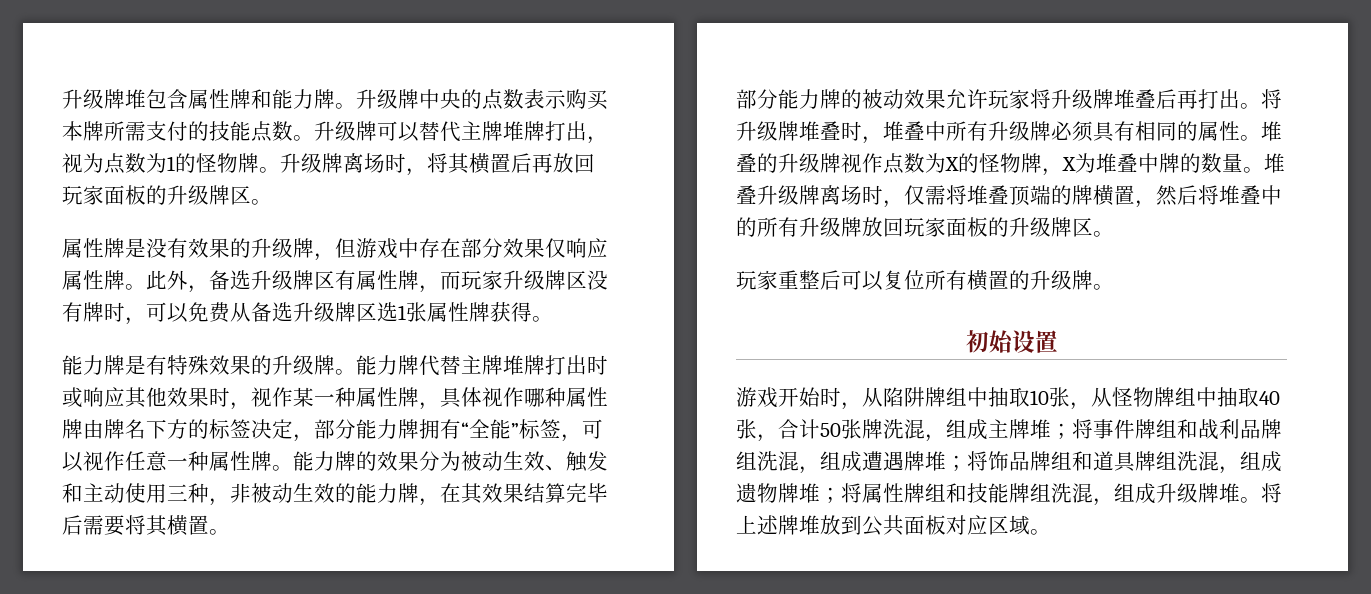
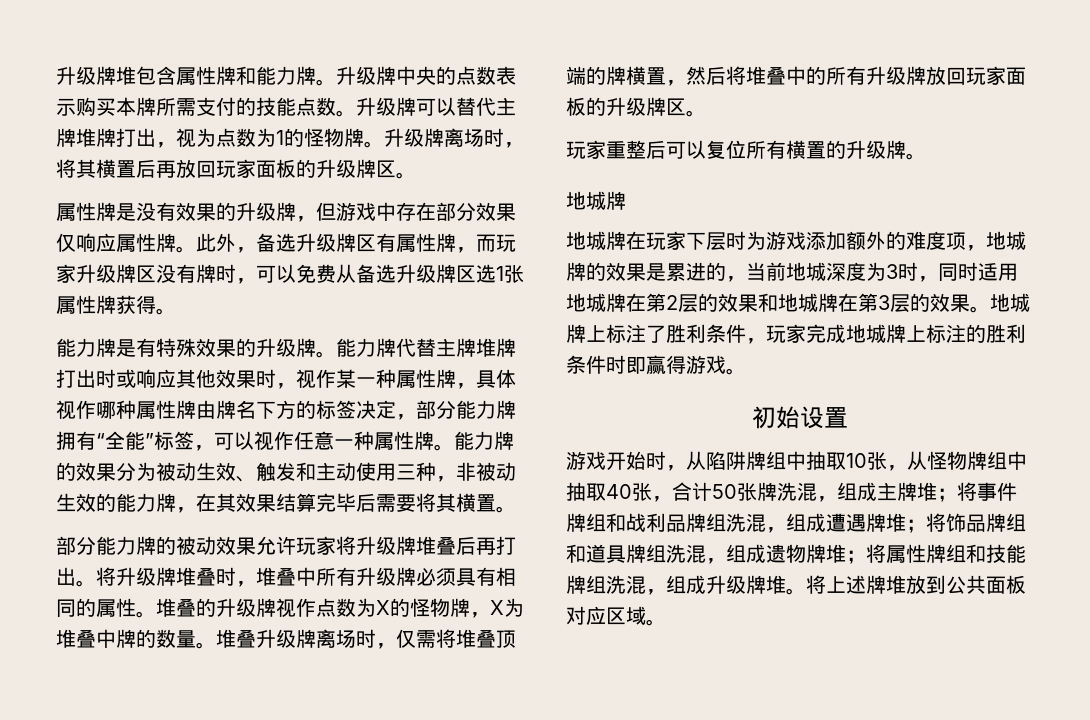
(1114, 287) none -> [566,191,626,210] [566,231,1026,251] [566,262,1018,282] [566,293,1030,313] [566,324,1026,344] [566,355,746,375] // 地城牌 // 地城牌在玩家下层时为游戏添加额外的难度项，地城牌的效果是累进的，当前地城深度为3时，同时适用地城牌在第2层的效果和地城牌在第3层的效果。地城牌上标注了胜利条件，玩家完成地城牌上标注的胜利条件时即赢得游戏。

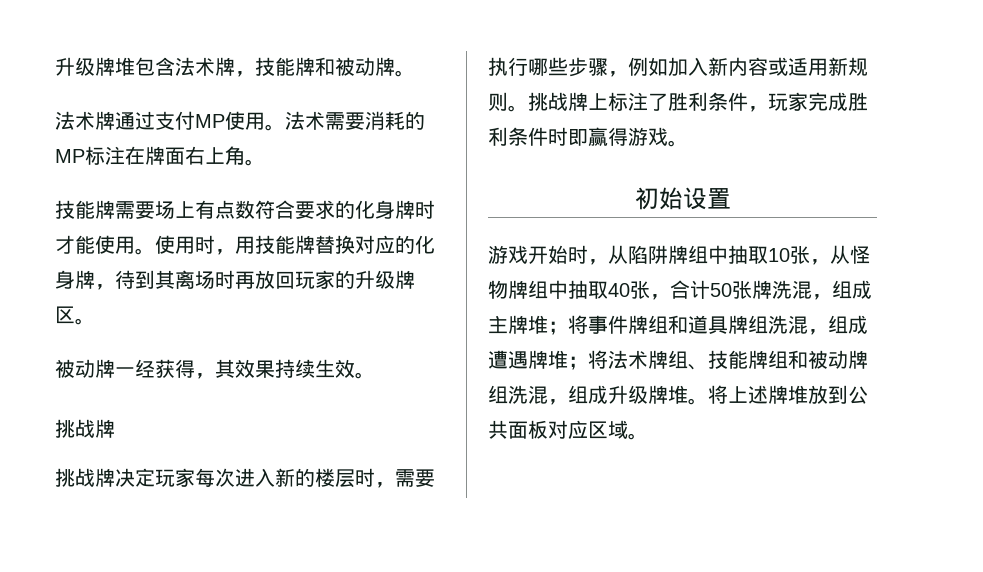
[176,66,516,86] [56,97,516,117] [56,128,524,148] [56,159,156,178] 属性牌和能力牌。升级牌中央的点数表示购买本牌所需支付的技能点数。升级牌可以替代主牌堆牌打出，视为点数为1的怪物牌。升级牌离场时，将其横置后 -> [175,57,415,77] [55,111,425,131] [55,146,265,166] [55,200,435,219] [55,235,435,255] [55,270,235,290] 法术牌，技能牌和被动牌。 // 法术牌通过支付MP使用。法术需要消耗的MP标注在牌面右上角。 // 技能牌需要场上有点数符合要求的化身牌时才能使用。使用时，用技能牌替换对应的化身牌，待到其离场时
[256,159,416,179] [56,202,516,222] [56,233,516,253] [56,264,524,284] [56,295,176,315] [56,338,516,358] [56,369,516,389] [56,400,516,420] [56,431,514,451] [56,462,516,482] [56,493,516,513] [56,536,516,555] [56,567,516,587] [56,598,524,618] [56,629,516,649] [566,66,1026,86] [566,97,706,117] [566,140,926,160] [566,191,626,210] [566,231,1026,251] [566,262,1018,282] [566,293,1030,313] 面板的升级牌区。 // 属性牌是没有效果的升级牌，但游戏中存在部分效果仅响应属性牌。此外，备选升级牌区有属性牌，而玩家升级牌区没有牌时，可以免费从备选升级牌区选1张属性牌获得。 // 能力牌是有特殊效果的升级牌。能力牌代替主牌堆牌打出时或响应其他效果时，视作某一种属性牌，具体视作哪种属性牌由牌名下方的标签决定，部分能力牌拥有“全能”标签，可以视作任意一种属性牌。能力牌的效果分为被动生效、触发和主动使用三种，非被动生效的能力牌，在其效果结算完毕后需要将其横置。 // 部分能力牌的被动效果允许玩家将升级牌堆叠后再打出。将升级牌堆叠时，堆叠中所有升级牌必须具有相同的属性。堆叠的升级牌视作点数为X的怪物牌，X为堆叠中牌的数量。堆叠升级牌离场时，仅需将堆叠顶端的牌横置，然后将堆叠中的所有升级牌放回玩家面板的升级牌区。 // 玩家重整后可以复位所有横置的升级牌。 // 地城牌 // 地城牌在玩家下层时为游戏添加额外的难度项，地城牌的效果是累进的，当前地城深度为3时，同时适用地城牌在第2层的效果和地城牌在第3层的效果。地城 -> [335,270,415,289] [55,306,95,325] [55,359,375,379] [55,419,115,438] [55,468,435,488] [488,57,868,77] [488,92,568,112] 的升级牌区。 // 被动牌一经获得，其效果持续生效。 // 挑战牌 // 挑战牌决定玩家每次进入新的楼层时，需要执行哪些步骤，例如加入新内容或适用新规则。挑战
[846,324,986,343] 地城牌上标注的 -> (848, 101) none
[626,513,686,532] 战利品 -> [688,315,728,334] 道具
[946,513,1026,532] [566,544,1026,564] 饰品牌组和道具牌组洗混，组成遗物牌堆；将属性牌组和技能 -> [608,350,848,370] 法术牌组、技能牌组和被动

